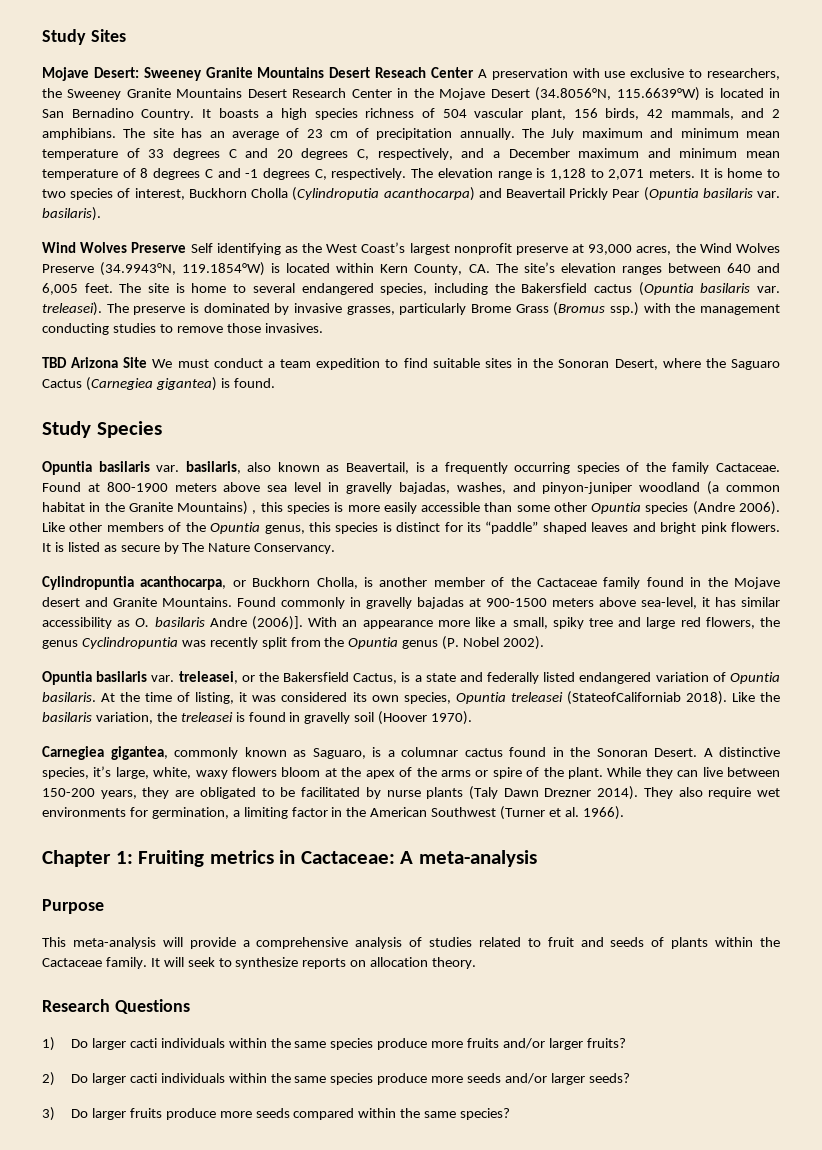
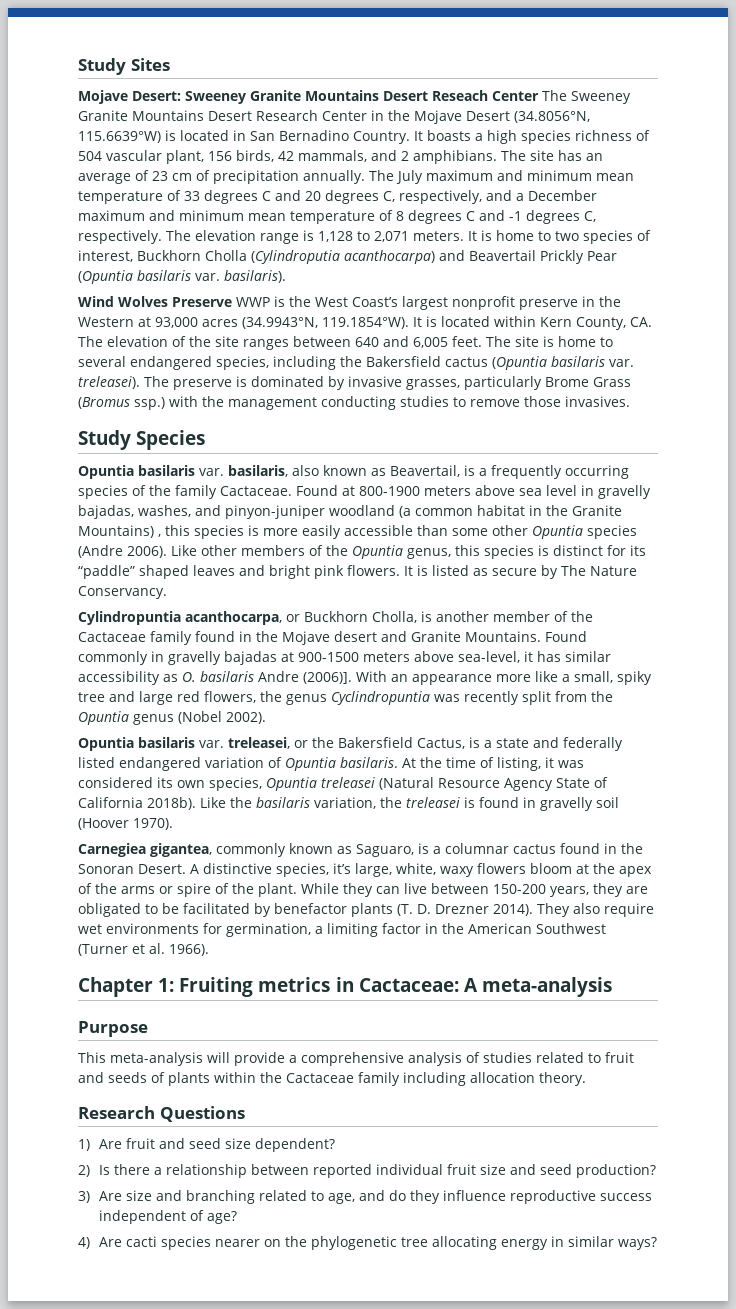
[477,68,780,80] [42,88,62,98] A preservation with use exclusive to researchers, the -> [542,90,567,101] The
[190,243,298,255] Self identifying as -> [236,296,285,307] WWP is
[572,243,780,255] [42,262,266,276] at 93,000 acres, the Wind Wolves Preserve (34.9943°N, 119.1854°W) -> [582,296,621,307] [78,317,422,329] in the Western at 93,000 acres (34.9943°N, 119.1854°W). It
[523,262,616,273] site’s elevation -> [107,336,239,347] elevation of the site
[42,357,780,370] [42,377,275,391] // TBD Arizona Site We must conduct a team expedition to find suitable sites in the Sonoran Desert, where the Saguaro Cactus (Carnegiea gigantea) is found. -> (630, 401) none
[442,636,500,650] (P. Nobel -> [178,711,222,724] (Nobel
[566,691,727,705] (StateofCaliforniab 2018). -> [379,777,608,791] [78,797,196,810] (Natural Resource Agency State of California 2018b).
[386,786,539,800] nurse plants (Taly Dawn -> [274,903,431,917] benefactor plants (T. D.
[105,957,367,969] family. It will seek to synthesize reports on -> [358,1072,466,1086] family including
[70,1038,626,1050] [42,1072,630,1086] [42,1107,511,1121] Do larger cacti individuals within the same species produce more fruits and/or larger fruits? // 2) Do larger cacti individuals within the same species produce more seeds and/or larger seeds? // 3) Do larger fruits produce more seeds compared within the same species? -> [99,1138,336,1152] [78,1164,657,1178] [78,1190,653,1204] [99,1210,238,1224] [78,1236,658,1250] Are fruit and seed size dependent? // 2) Is there a relationship between reported individual fruit size and seed production? // 3) Are size and branching related to age, and do they influence reproductive success independent of age? // 4) Are cacti species nearer on the phylogenetic tree allocating energy in similar ways?

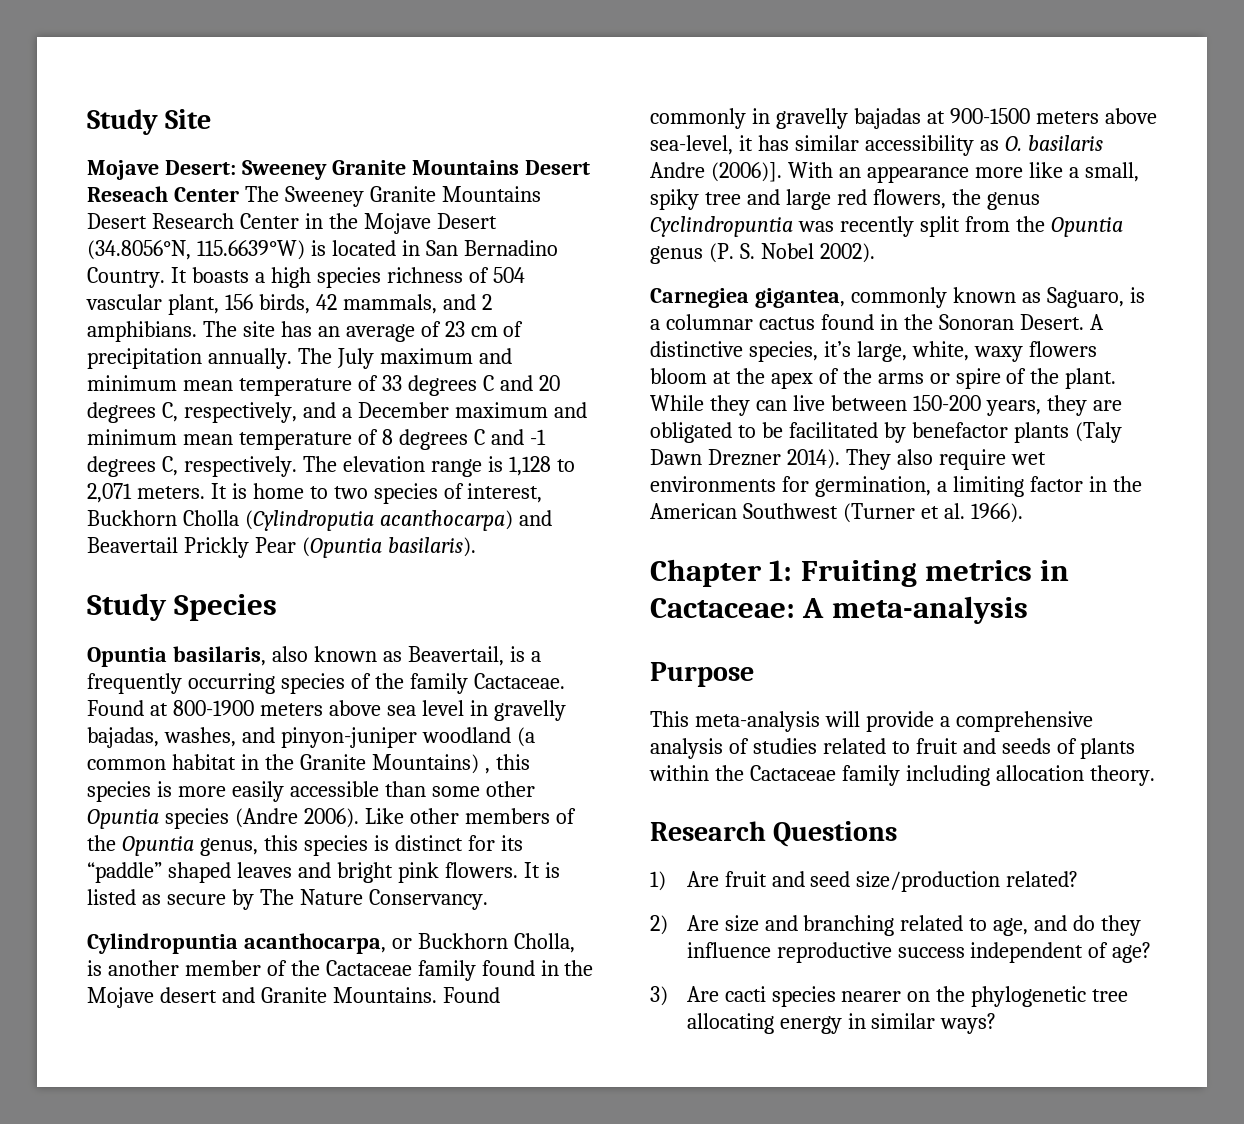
[78,58,170,75] Study Sites -> [87,109,212,135] Study Site
[137,270,220,281] basilaris var. -> (382, 547) none
[78,296,621,310] [78,316,652,330] [78,336,613,350] [78,356,634,370] [78,376,631,390] [78,396,630,410] // Wind Wolves Preserve WWP is the West Coast’s largest nonprofit preserve in the Western at 93,000 acres (34.9943°N, 119.1854°W). It is located within Kern County, CA. The elevation of the site ranges between 640 and 6,005 feet. The site is home to several endangered species, including the Bakersfield cactus (Opuntia basilaris var. treleasei). The preserve is dominated by invasive grasses, particularly Brome Grass (Bromus ssp.) with the management conducting studies to remove those invasives. -> (476, 547) none
[138,465,224,476] basilaris var. -> (167, 657) none
[178,711,266,724] [78,737,623,751] [78,757,584,771] [78,777,608,791] [78,797,619,811] [78,818,173,830] (Nobel 2002). // Opuntia basilaris var. treleasei, or the Bakersfield Cactus, is a state and federally listed endangered variation of Opuntia basilaris. At the time of listing, it was considered its own species, Opuntia treleasei (Natural Resource Agency State of California 2018b). Like the basilaris variation, the treleasei is found in gravelly soil (Hoover 1970). -> [708,243,875,263] (P. S. Nobel 2002).
[397,904,431,916] (T. D. -> [1074,422,1122,443] [650,449,702,465] (Taly Dawn
[225,1138,336,1152] [78,1164,657,1178] [78,1191,90,1203] size dependent? // 2) Is there a relationship between reported individual fruit size and seed production? // 3) -> [856,871,1079,892] [650,915,668,935] size/production related? // 2)
[78,1237,90,1249] 4) -> [650,986,668,1006] 3)

